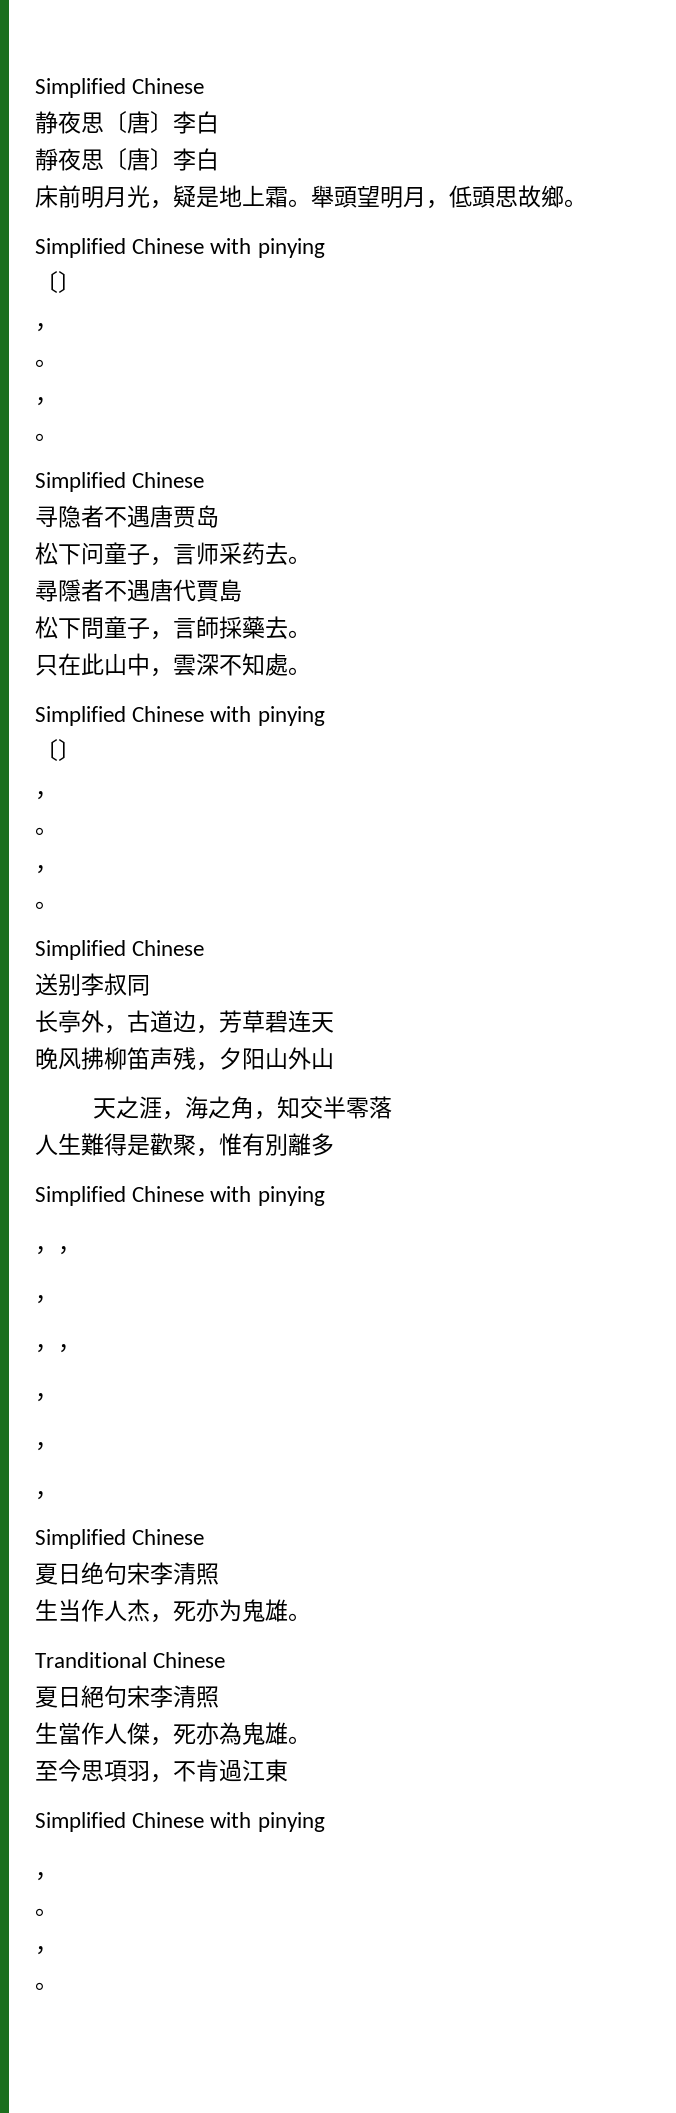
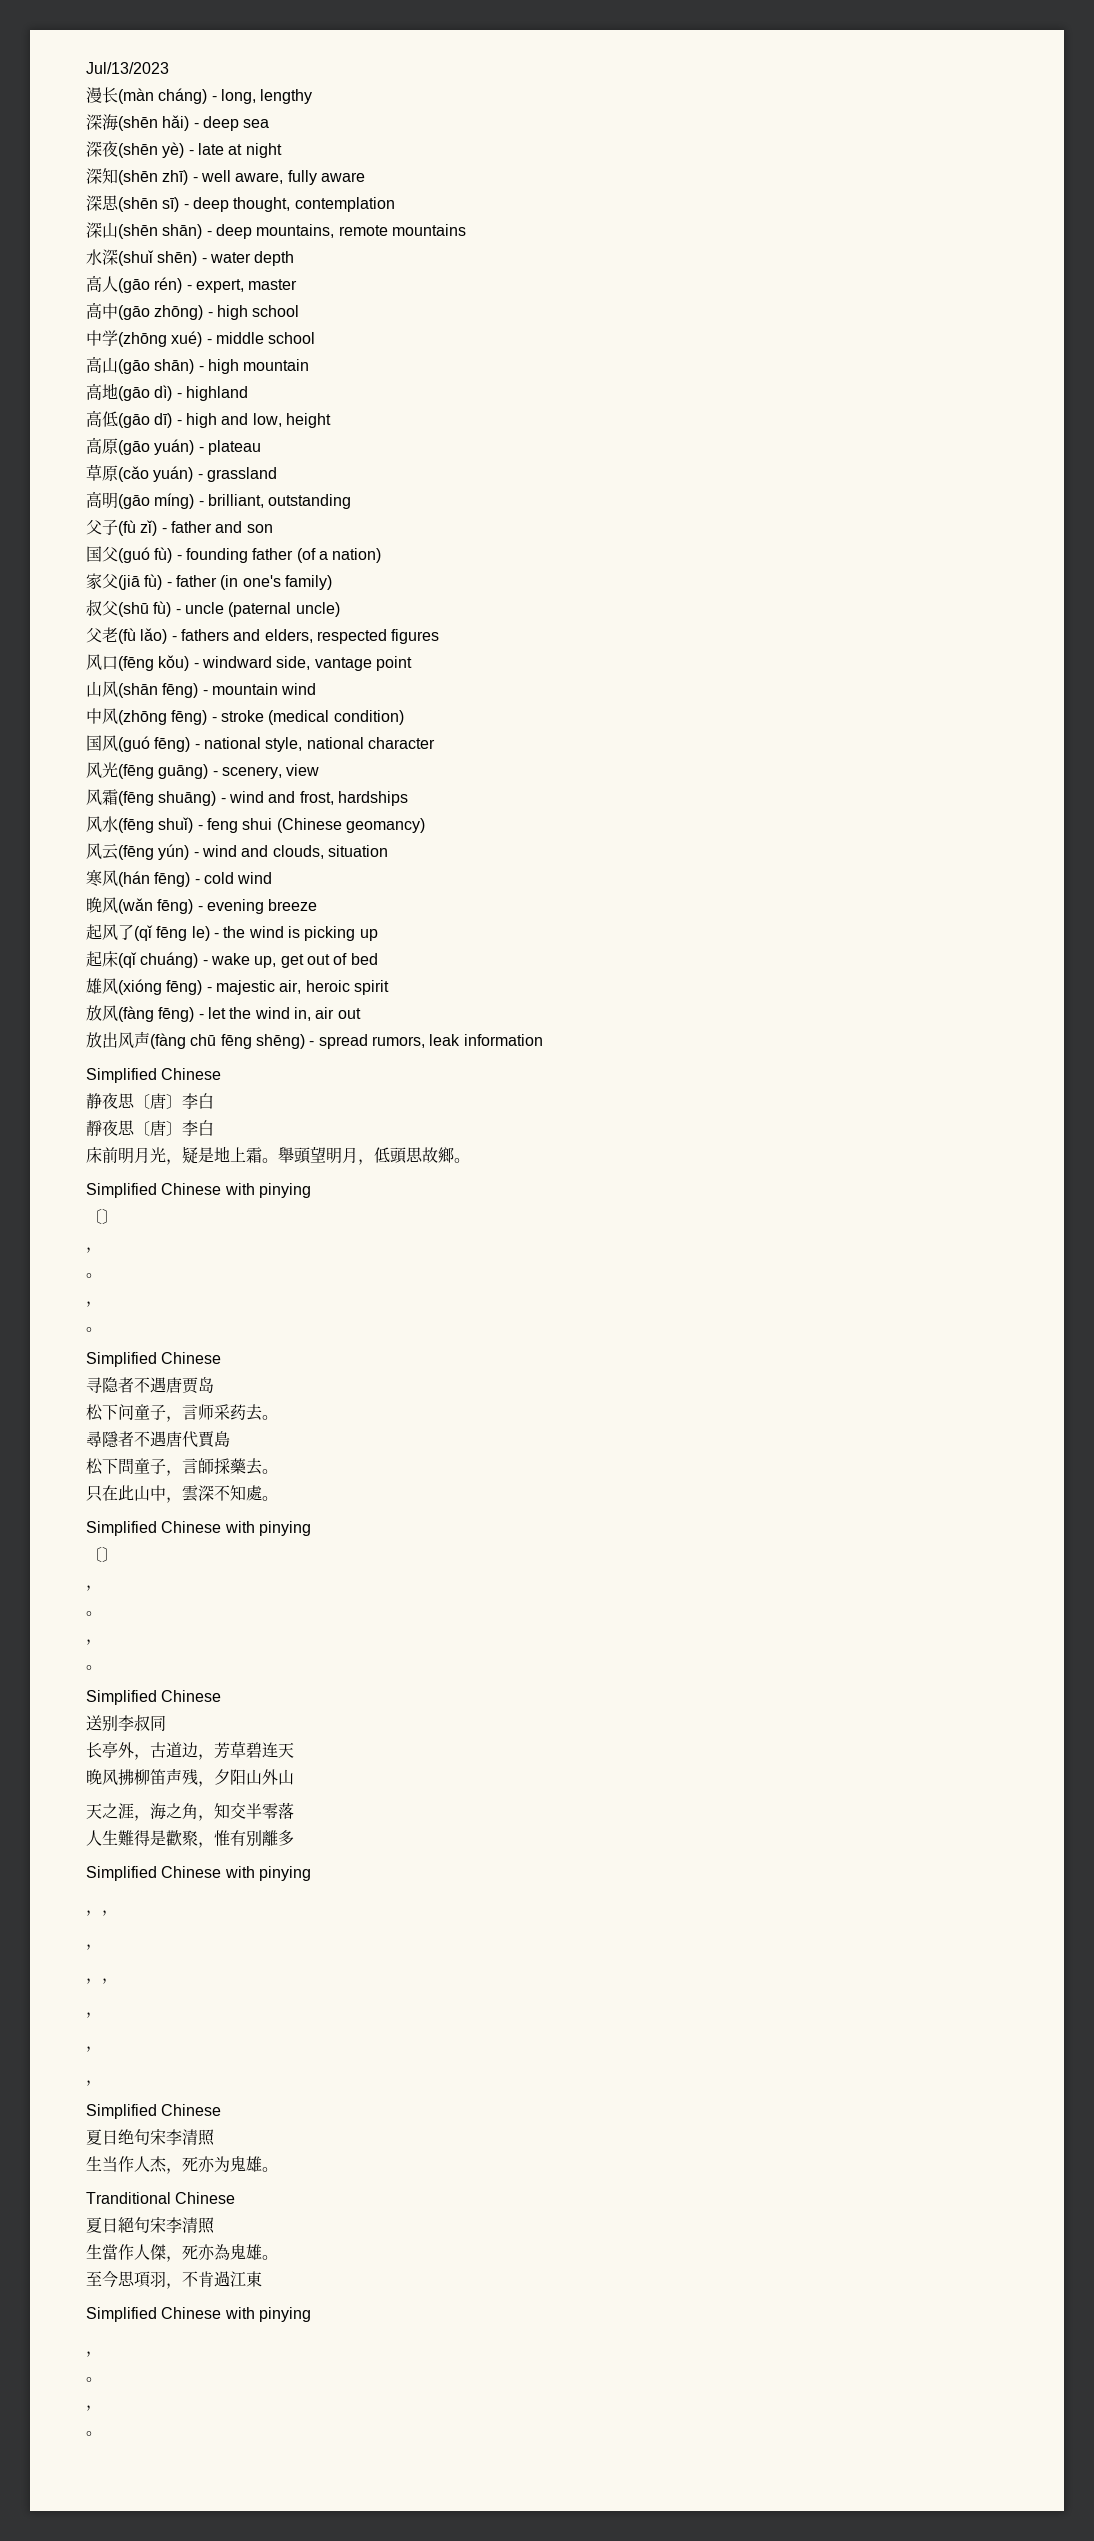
(35, 88) none -> [86,62,169,74] [86,87,313,104] [86,114,270,131] [86,141,282,158] [86,168,365,185] [86,195,395,212] [86,222,466,239] [86,249,295,266] [86,275,298,293] [86,302,300,320] [86,330,316,347] [86,356,310,374] [86,383,248,401] [86,410,331,428] [86,437,261,455] [86,464,277,482] [86,491,352,509] [86,519,273,536] [86,546,382,563] [86,573,332,590] [86,600,340,617] [86,627,440,644] [86,654,412,671] [86,681,317,698] [86,708,404,725] [86,735,435,752] [86,762,320,779] [86,789,408,806] [86,816,425,833] [86,843,388,860] [86,869,273,887] [86,897,318,914] [86,924,378,941] [86,951,378,968] [86,978,389,995] [86,1005,361,1022] [86,1031,543,1049] Jul/13/2023 // 漫长(màn cháng) - long, lengthy // 深海(shēn hǎi) - deep sea // 深夜(shēn yè) - late at night // 深知(shēn zhī) - well aware, fully aware // 深思(shēn sī) - deep thought, contemplation // 深山(shēn shān) - deep mountains, remote mountains // 水深(shuǐ shēn) - water depth // 高人(gāo rén) - expert, master // 高中(gāo zhōng) - high school // 中学(zhōng xué) - middle school // 高山(gāo shān) - high mountain // 高地(gāo dì) - highland // 高低(gāo dī) - high and low, height // 高原(gāo yuán) - plateau // 草原(cǎo yuán) - grassland // 高明(gāo míng) - brilliant, outstanding // 父子(fù zǐ) - father and son // 国父(guó fù) - founding father (of a nation) // 家父(jiā fù) - father (in one's family) // 叔父(shū fù) - uncle (paternal uncle) // 父老(fù lǎo) - fathers and elders, respected figures // 风口(fēng kǒu) - windward side, vantage point // 山风(shān fēng) - mountain wind // 中风(zhōng fēng) - stroke (medical condition) // 国风(guó fēng) - national style, national character // 风光(fēng guāng) - scenery, view // 风霜(fēng shuāng) - wind and frost, hardships // 风水(fēng shuǐ) - feng shui (Chinese geomancy) // 风云(fēng yún) - wind and clouds, situation // 寒风(hán fēng) - cold wind // 晚风(wǎn fēng) - evening breeze // 起风了(qǐ fēng le) - the wind is picking up // 起床(qǐ chuáng) - wake up, get out of bed // 雄风(xióng fēng) - majestic air, heroic spirit // 放风(fàng fēng) - let the wind in, air out // 放出风声(fàng chū fēng shēng) - spread rumors, leak information //

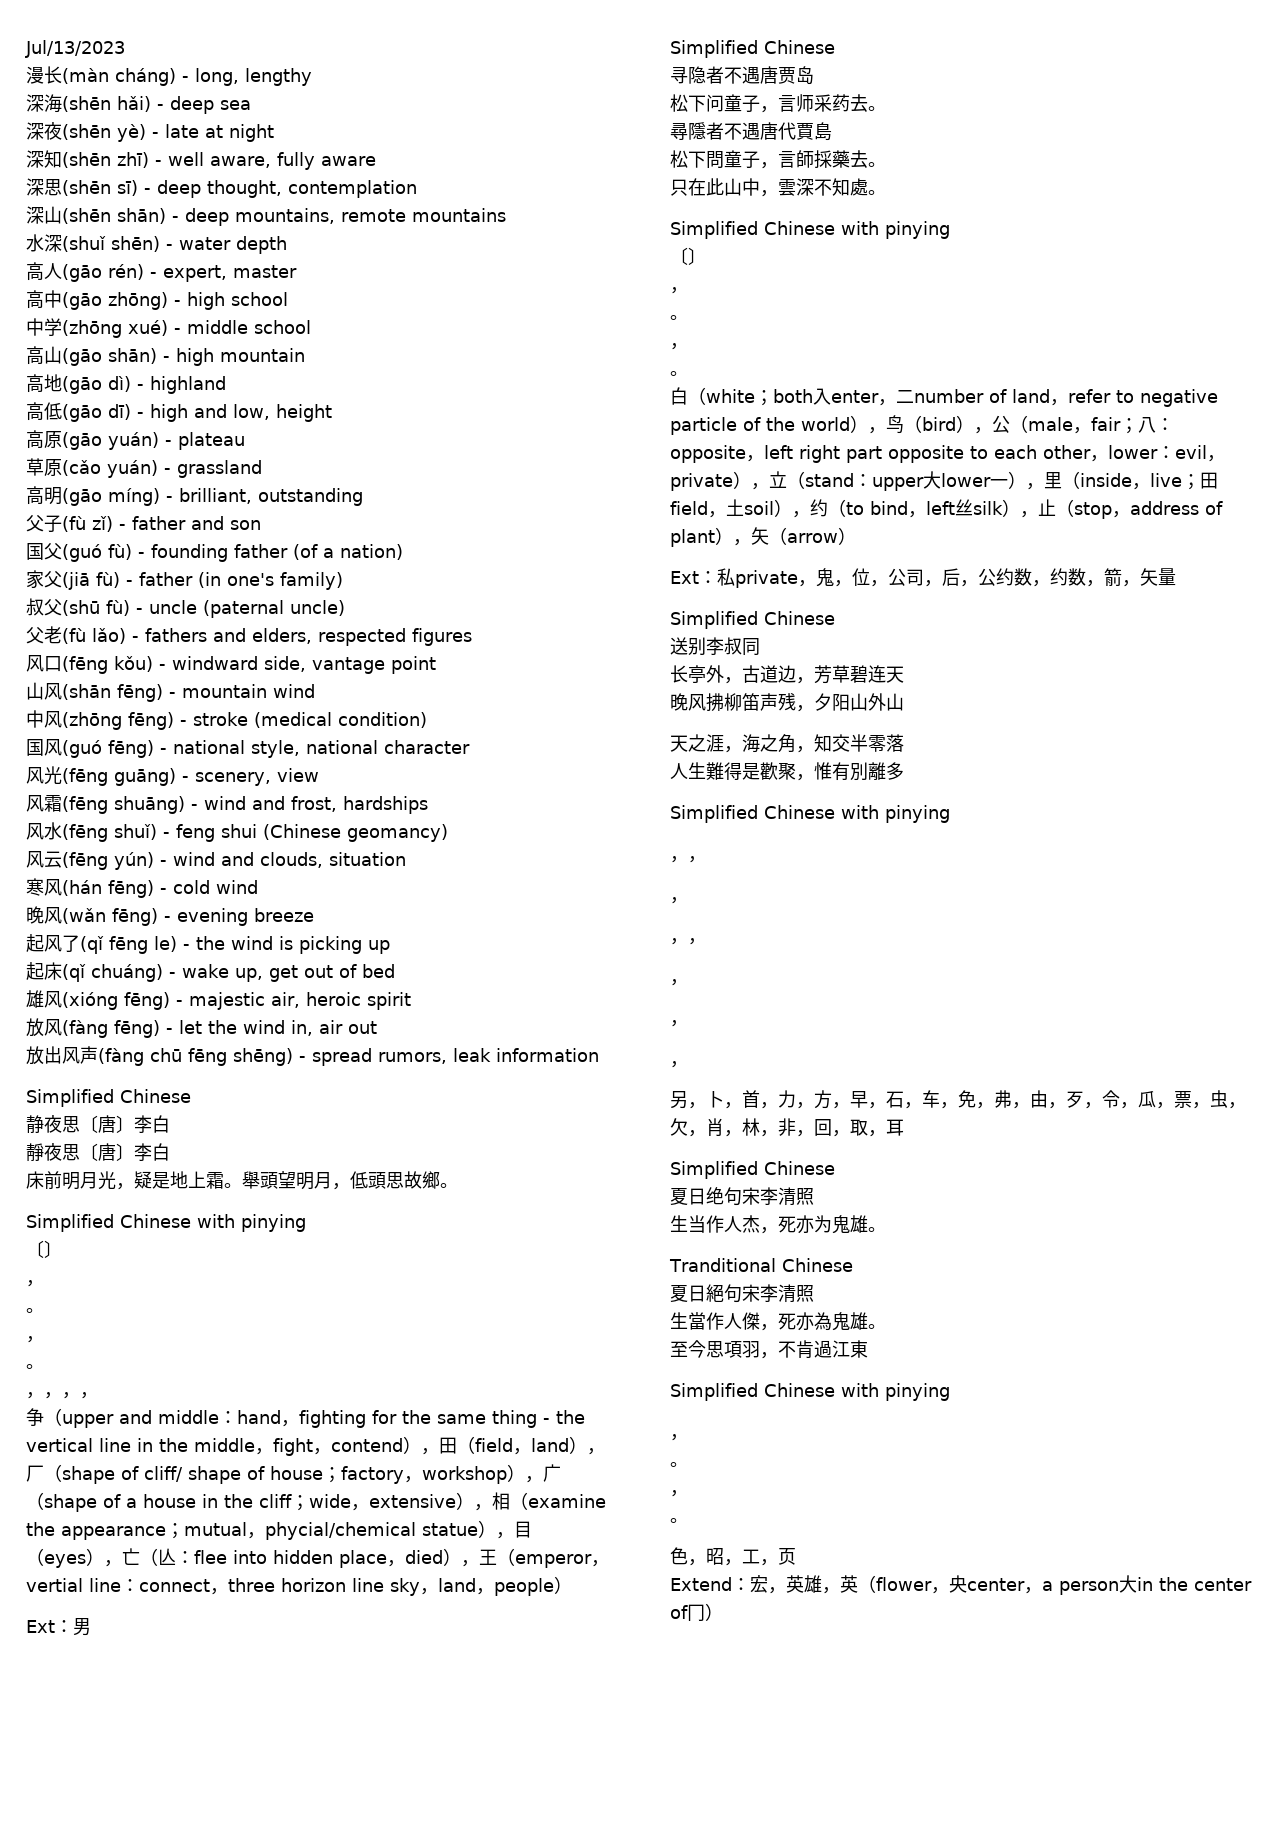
(102, 1329) none -> [26,1392,98,1399] [26,1408,585,1428] [26,1436,605,1456] [26,1464,561,1484] [26,1492,606,1512] [26,1520,532,1540] [26,1548,609,1568] [26,1576,572,1596] [26,1618,91,1636] // ，，，， // 争（upper and middle：hand，fighting for the same thing - the vertical line in the middle，fight，contend），田（field，land），厂（shape of cliff/ shape of house；factory，workshop），广（shape of a house in the cliff；wide，extensive），相（examine the appearance；mutual，phycial/chemical statue），目（eyes），亡（亾：flee into hidden place，died），王（emperor，vertial line：connect，three horizon line sky，land，people） // Ext：男
(102, 1667) none -> [670,387,1218,407] [670,415,1174,435] [670,445,1225,463] [670,471,1218,491] [670,499,1223,519] [670,527,856,547] [670,568,1176,588] // 白（white；both入enter，二number of land，refer to negative particle of the world），鸟（bird），公（male，fair；八：opposite，left right part opposite to each other，lower：evil，private），立（stand：upper大lower一），里（inside，live；田field，土soil），约（to bind，left丝silk），止（stop，address of plant），矢（arrow） // Ext：私private，鬼，位，公司，后，公约数，约数，箭，矢量
(102, 2083) none -> [670,1090,1246,1109] [670,1118,904,1137] // 另，卜，首，力，方，早，石，车，免，弗，由，歹，令，瓜，票，虫，欠，肖，林，非，回，取，耳
(102, 2433) none -> [670,1547,796,1566] [670,1575,1252,1595] [670,1603,723,1621] // 色，昭，工，页 // Extend：宏，英雄，英（flower，央center，a person大in the center of冂）

